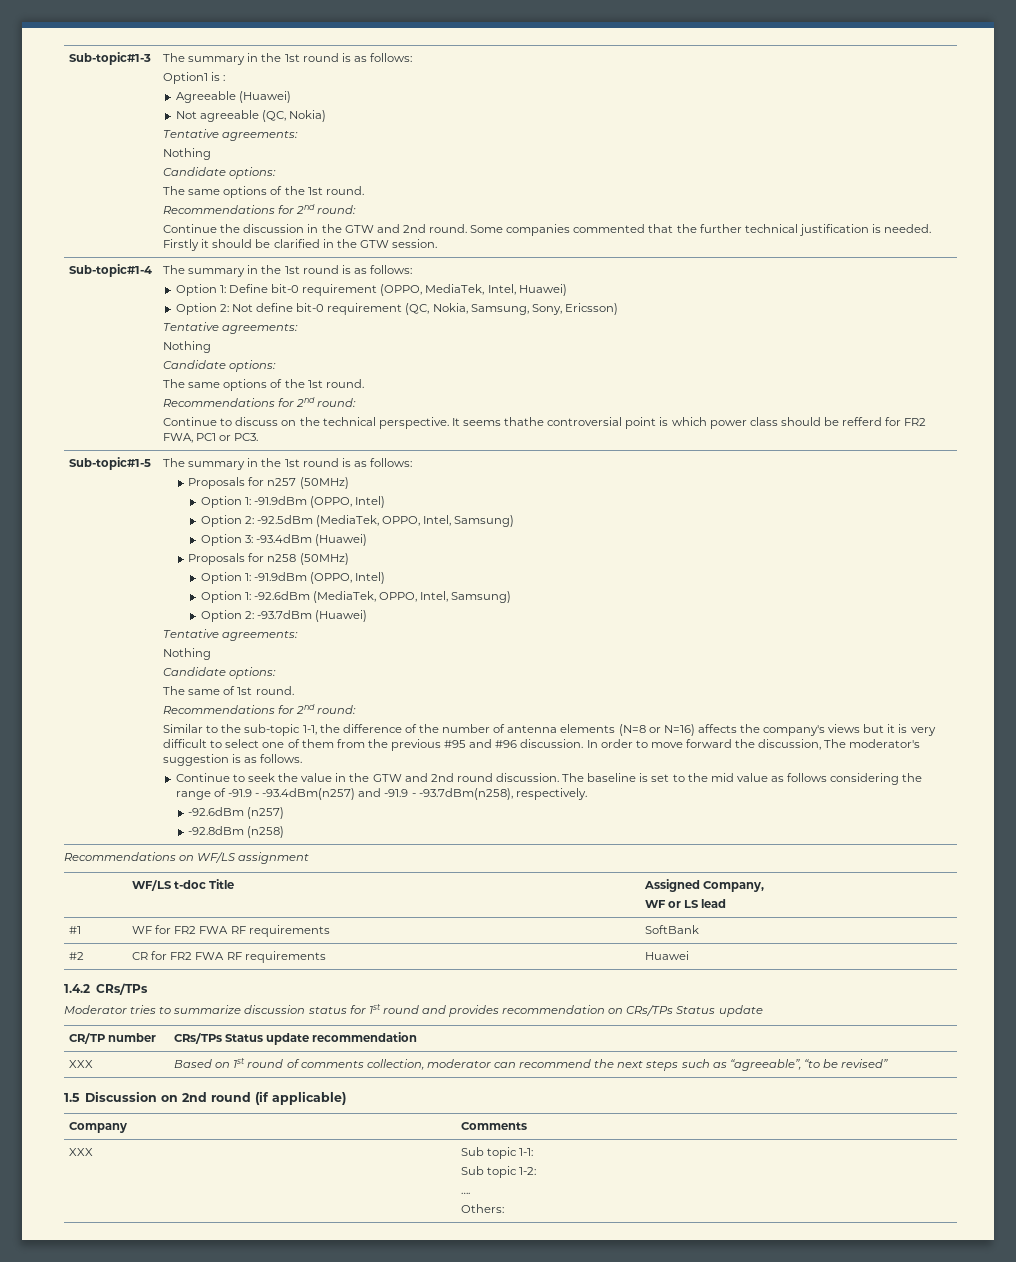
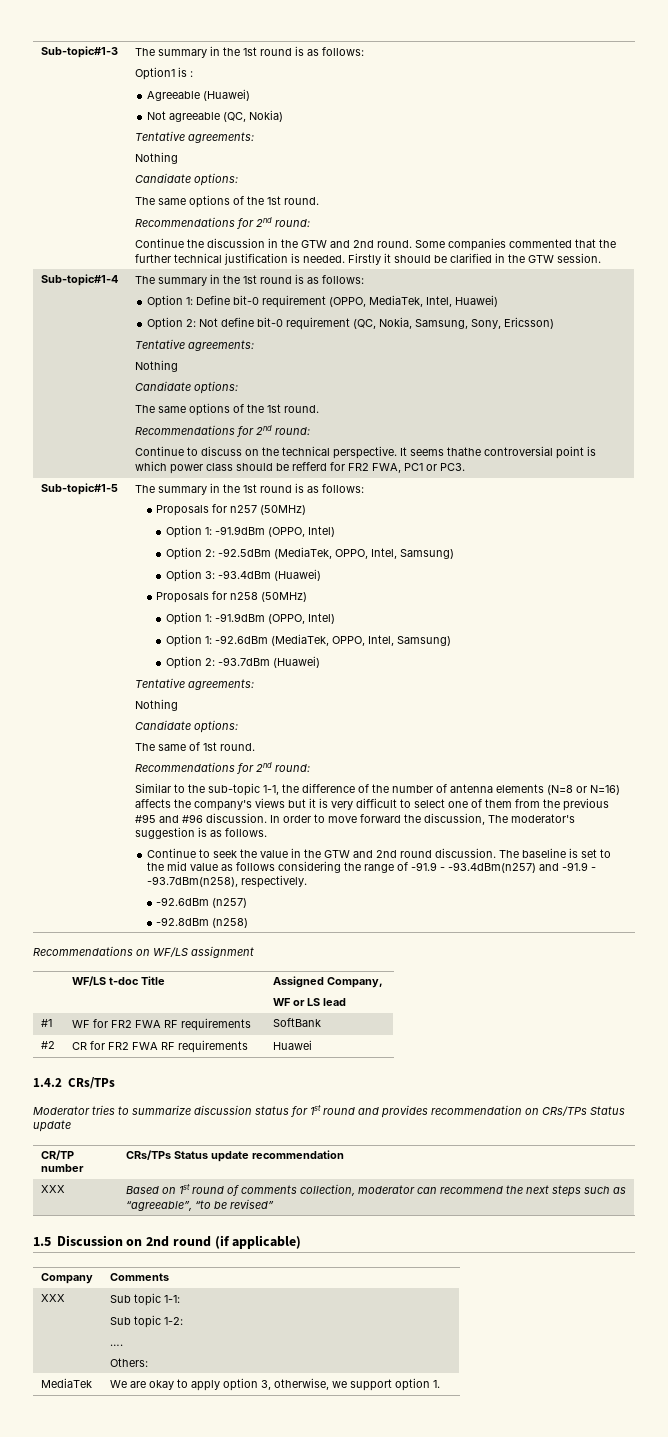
(505, 1208) none -> [41,1378,93,1388] [110,1378,441,1391] // MediaTek | We are okay to apply option 3, otherwise, we support option 1.

